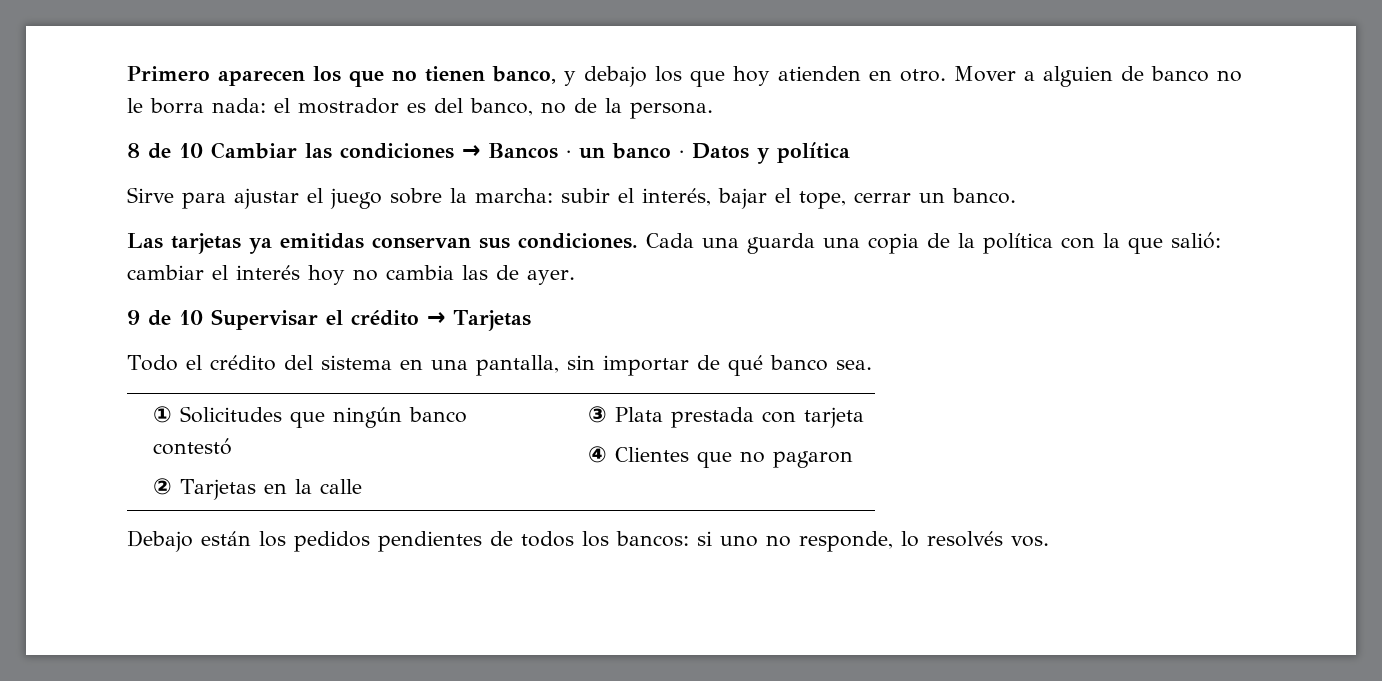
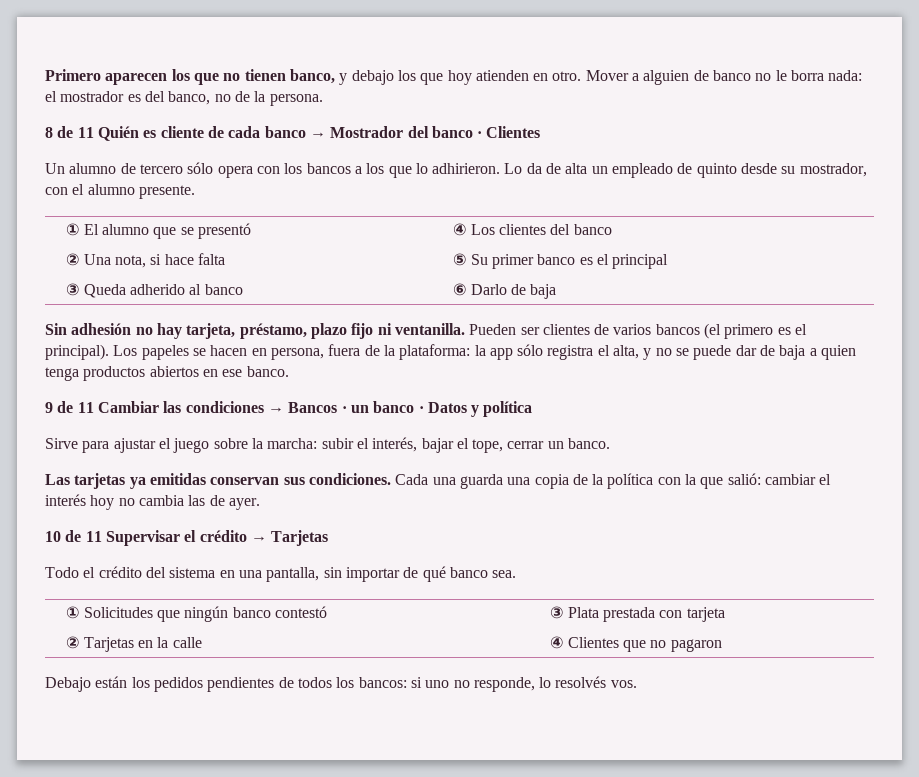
[179,143,203,158] 10 -> [77,126,541,141] [45,162,867,178] [45,184,195,199] [65,223,252,239] [65,253,226,268] [65,283,243,298] [452,223,612,236] [452,253,669,269] [452,283,557,299] [45,323,808,339] [45,344,857,360] [45,366,289,381] [45,401,94,413] 11 Quién es cliente de cada banco → Mostrador del banco · Clientes // Un alumno de tercero sólo opera con los bancos a los que lo adhirieron. Lo da de alta un empleado de quinto desde su mostrador, con el alumno presente. // ① El alumno que se presentó // ② Una nota, si hace falta // ③ Queda adherido al banco | ④ Los clientes del banco // ⑤ Su primer banco es el principal // ⑥ Darlo de baja // Sin adhesión no hay tarjeta, préstamo, plazo fijo ni ventanilla. Pueden ser clientes de varios bancos (el primero es el principal). Los papeles se hacen en persona, fuera de la plataforma: la app sólo registra el alta, y no se puede dar de baja a quien tenga productos abiertos en ese banco. // 9 de 11
[127,310,203,326] 9 de 10 -> [45,530,102,542] 10 de 11

